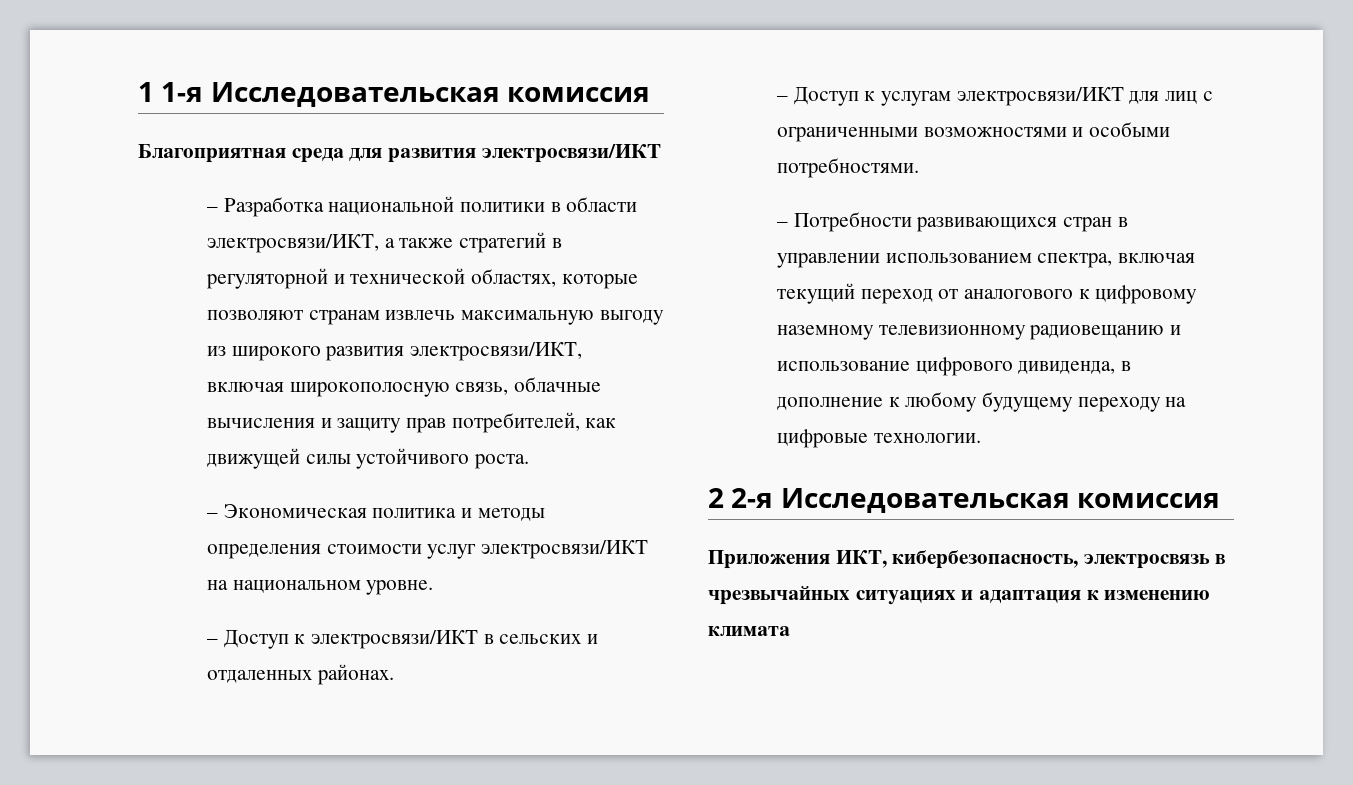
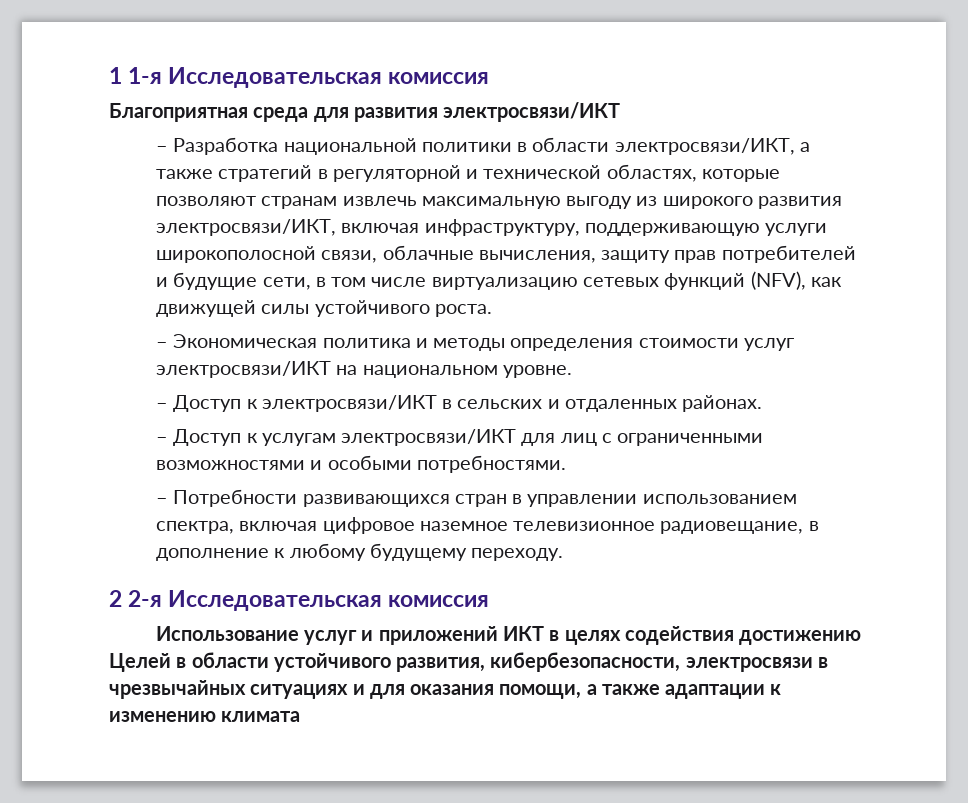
[289,377,601,397] [206,412,580,433] широкополосную связь, облачные вычисления и защиту прав потребителей, -> [424,219,828,236] [156,245,856,263] [156,271,806,290] инфраструктуру, поддерживающую услуги широкополосной связи, облачные вычисления, защиту прав потребителей и будущие сети, в том числе виртуализацию сетевых функций (NFV),
[776,283,1198,304] [776,325,1181,340] [776,357,1116,376] текущий переход от аналогового к цифровому наземному телевизионному радиовещанию и использование цифрового дивиденда, -> [322,517,804,534] цифровое наземное телевизионное радиовещание,
[1077,397,1187,412] [776,429,981,448] переходу на цифровые технологии. -> [471,548,564,561] переходу.
[708,550,1225,569] [708,586,1082,605] Приложения ИКТ, кибербезопасность, электросвязь в чрезвычайных ситуациях и адаптация -> [155,626,862,645] [109,652,828,672] [109,680,766,699] Использование услуг и приложений ИКТ в целях содействия достижению Целей в области устойчивого развития, кибербезопасности, электросвязи в чрезвычайных ситуациях и для оказания помощи, а также адаптации

